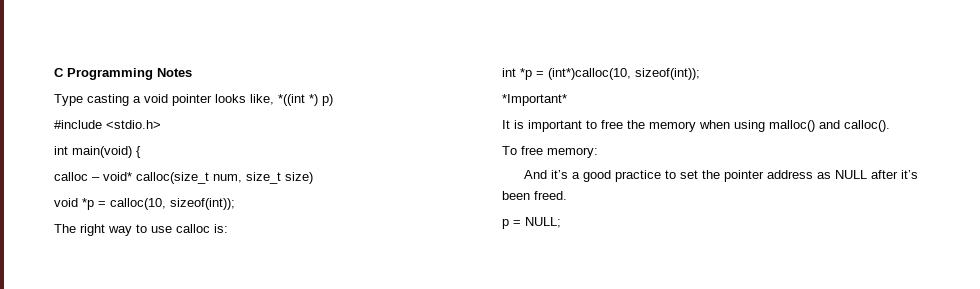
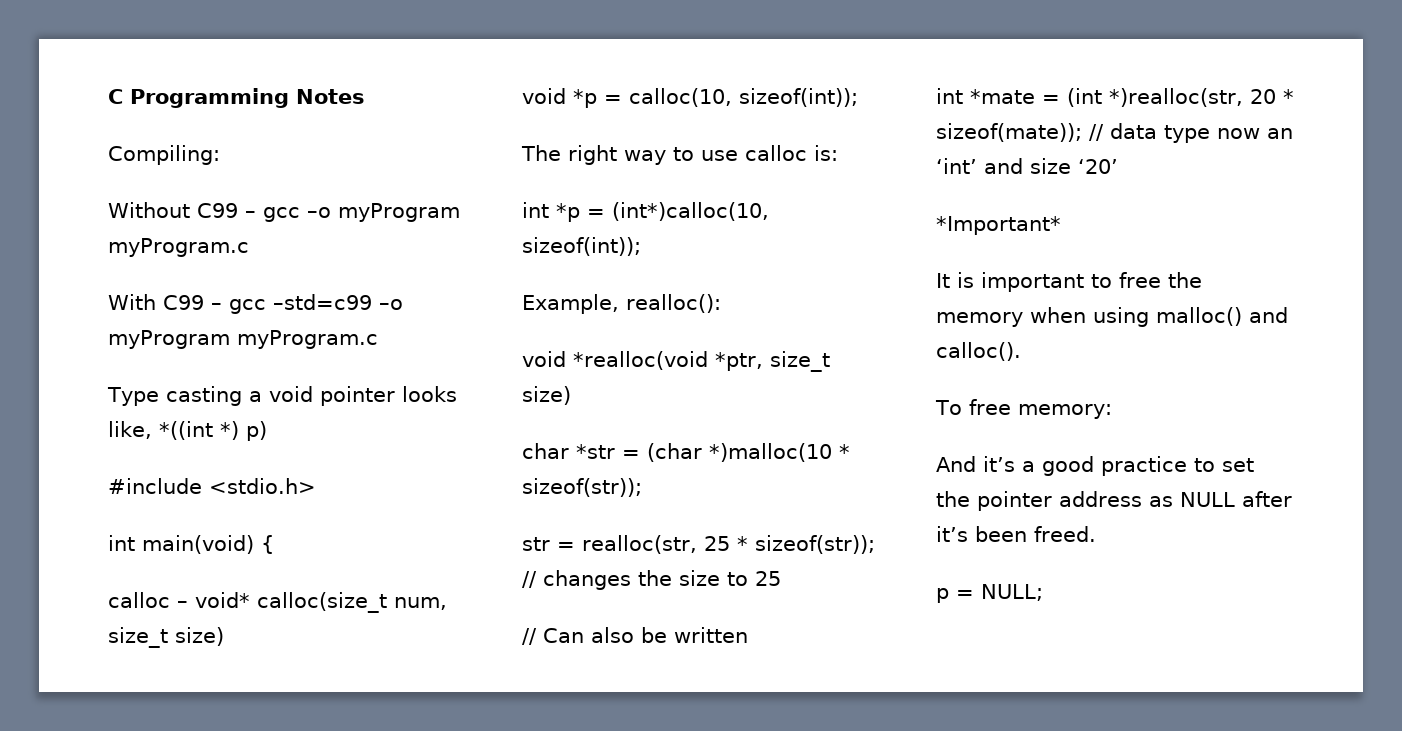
(192, 72) none -> [108,145,220,165] [108,202,460,222] [108,238,249,257] [108,294,403,314] [108,330,378,349] // Compiling: // Without C99 – gcc –o myProgram myProgram.c // With C99 – gcc –std=c99 –o myProgram myProgram.c
(700, 74) none -> [522,294,721,314] [522,351,830,372] [522,386,571,405] [522,443,850,462] [522,478,642,497] [522,535,875,554] [522,570,781,590] [522,627,748,645] [936,88,1294,107] [936,123,1293,143] [936,158,1118,174] // Example, realloc(): // void *realloc(void *ptr, size_t size) // char *str = (char *)malloc(10 * sizeof(str)); // str = realloc(str, 25 * sizeof(str)); // changes the size to 25 // // Can also be written // int *mate = (int *)realloc(str, 20 * sizeof(mate)); // data type now an ‘int’ and size ‘20’

